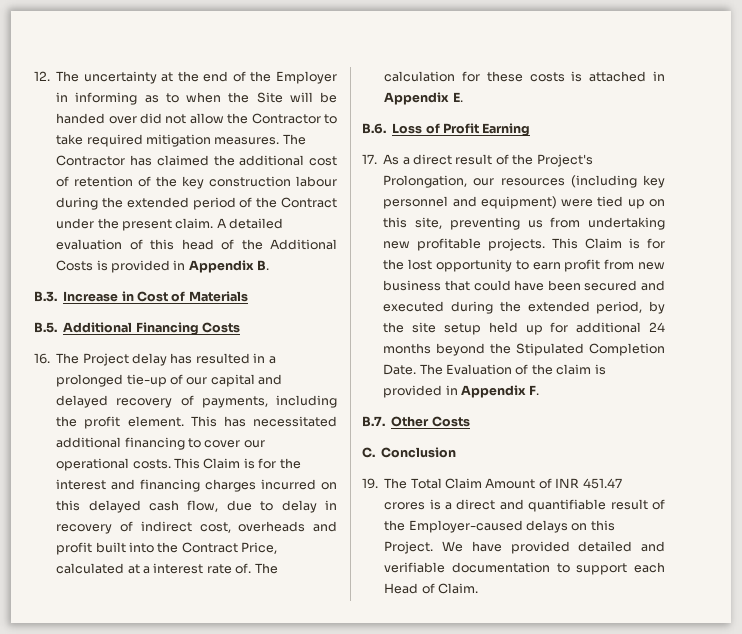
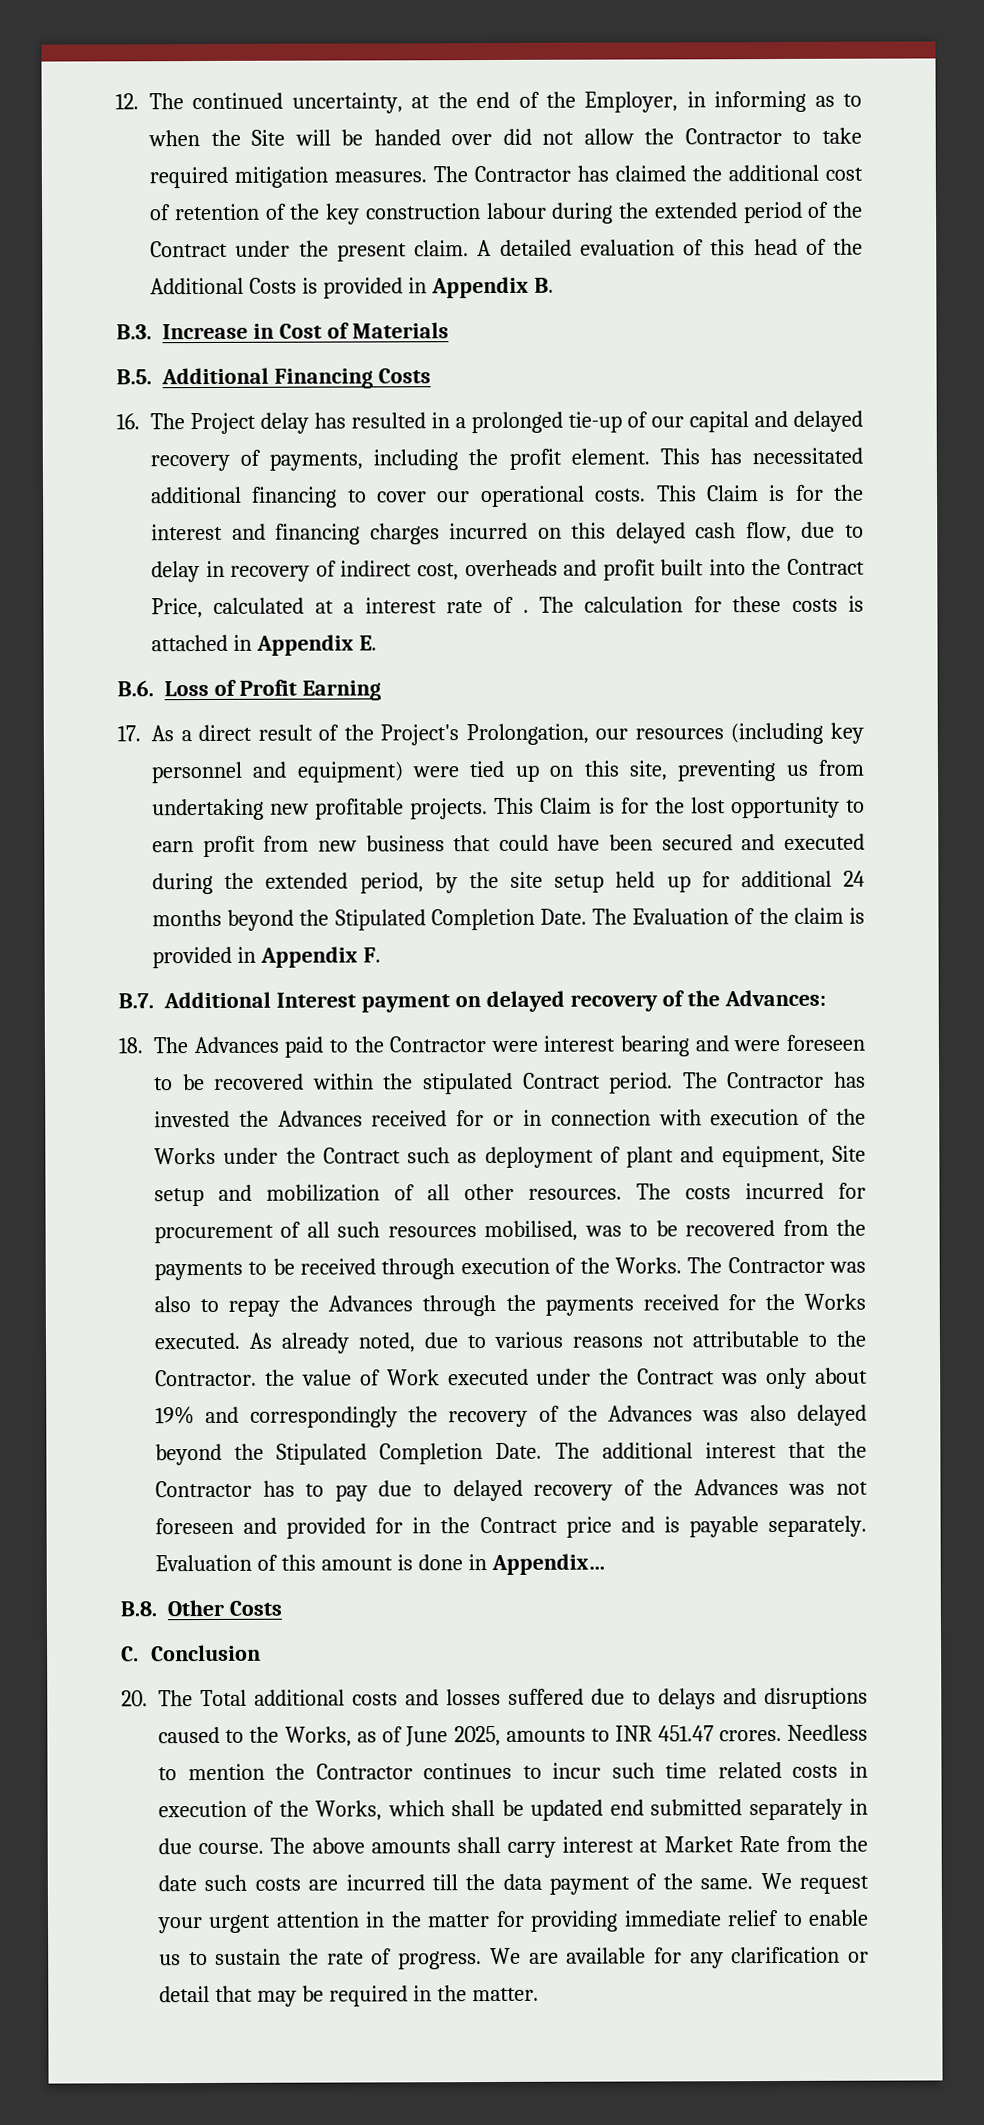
[83,71,157,84] uncertainty -> [192,92,403,114] continued uncertainty,
[275,71,337,84] Employer -> [584,91,679,113] Employer,
[235,563,252,574] of. -> [493,596,529,613] of .
(385, 421) none -> [163,989,826,1013] [118,1034,865,1058] [154,1071,867,1095] [154,1108,867,1128] [154,1145,866,1169] [154,1182,866,1207] [154,1219,866,1244] [154,1256,867,1281] [154,1293,866,1317] [154,1330,866,1354] [155,1367,868,1390] [155,1404,867,1428] [155,1441,867,1466] [155,1479,869,1502] [155,1515,867,1539] [155,1553,606,1576] [120,1601,157,1617] Additional Interest payment on delayed recovery of the Advances: // 18. The Advances paid to the Contractor were interest bearing and were foreseen to be recovered within the stipulated Contract period. The Contractor has invested the Advances received for or in connection with execution of the Works under the Contract such as deployment of plant and equipment, Site setup and mobilization of all other resources. The costs incurred for procurement of all such resources mobilised, was to be recovered from the payments to be received through execution of the Works. The Contractor was also to repay the Advances through the payments received for the Works executed. As already noted, due to various reasons not attributable to the Contractor. the value of Work executed under the Contract was only about 19% and correspondingly the recovery of the Advances was also delayed beyond the Stipulated Completion Date. The additional interest that the Contractor has to pay due to delayed recovery of the Advances was not foreseen and provided for in the Contract price and is payable separately. Evaluation of this amount is done in Appendix… // B.8.
[362,478,378,489] 19. -> [121,1690,148,1707] 20.
[445,478,622,489] [384,499,665,512] [384,520,615,533] [384,541,665,554] [384,562,665,575] [384,583,478,594] Claim Amount of INR 451.47 crores is a direct and quantifiable result of the Employer-caused delays on this Project. We have provided detailed and verifiable documentation to support each Head of Claim. -> [254,1687,868,1710] [158,1724,869,1747] [158,1761,868,1781] [158,1798,868,1821] [158,1835,868,1858] [158,1872,869,1895] [157,1909,869,1934] [159,1946,870,1970] [159,1985,539,2007] additional costs and losses suffered due to delays and disruptions caused to the Works, as of June 2025, amounts to INR 451.47 crores. Needless to mention the Contractor continues to incur such time related costs in execution of the Works, which shall be updated end submitted separately in due course. The above amounts shall carry interest at Market Rate from the date such costs are incurred till the data payment of the same. We request your urgent attention in the matter for providing immediate relief to enable us to sustain the rate of progress. We are available for any clarification or detail that may be required in the matter.

